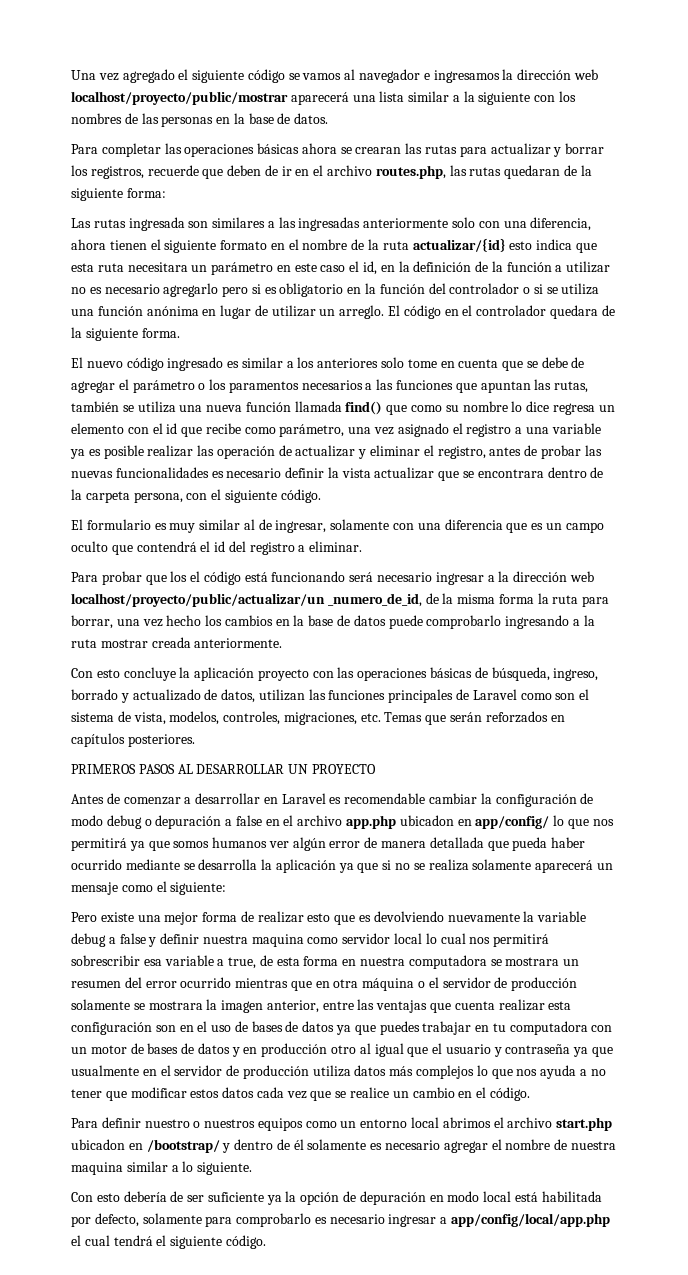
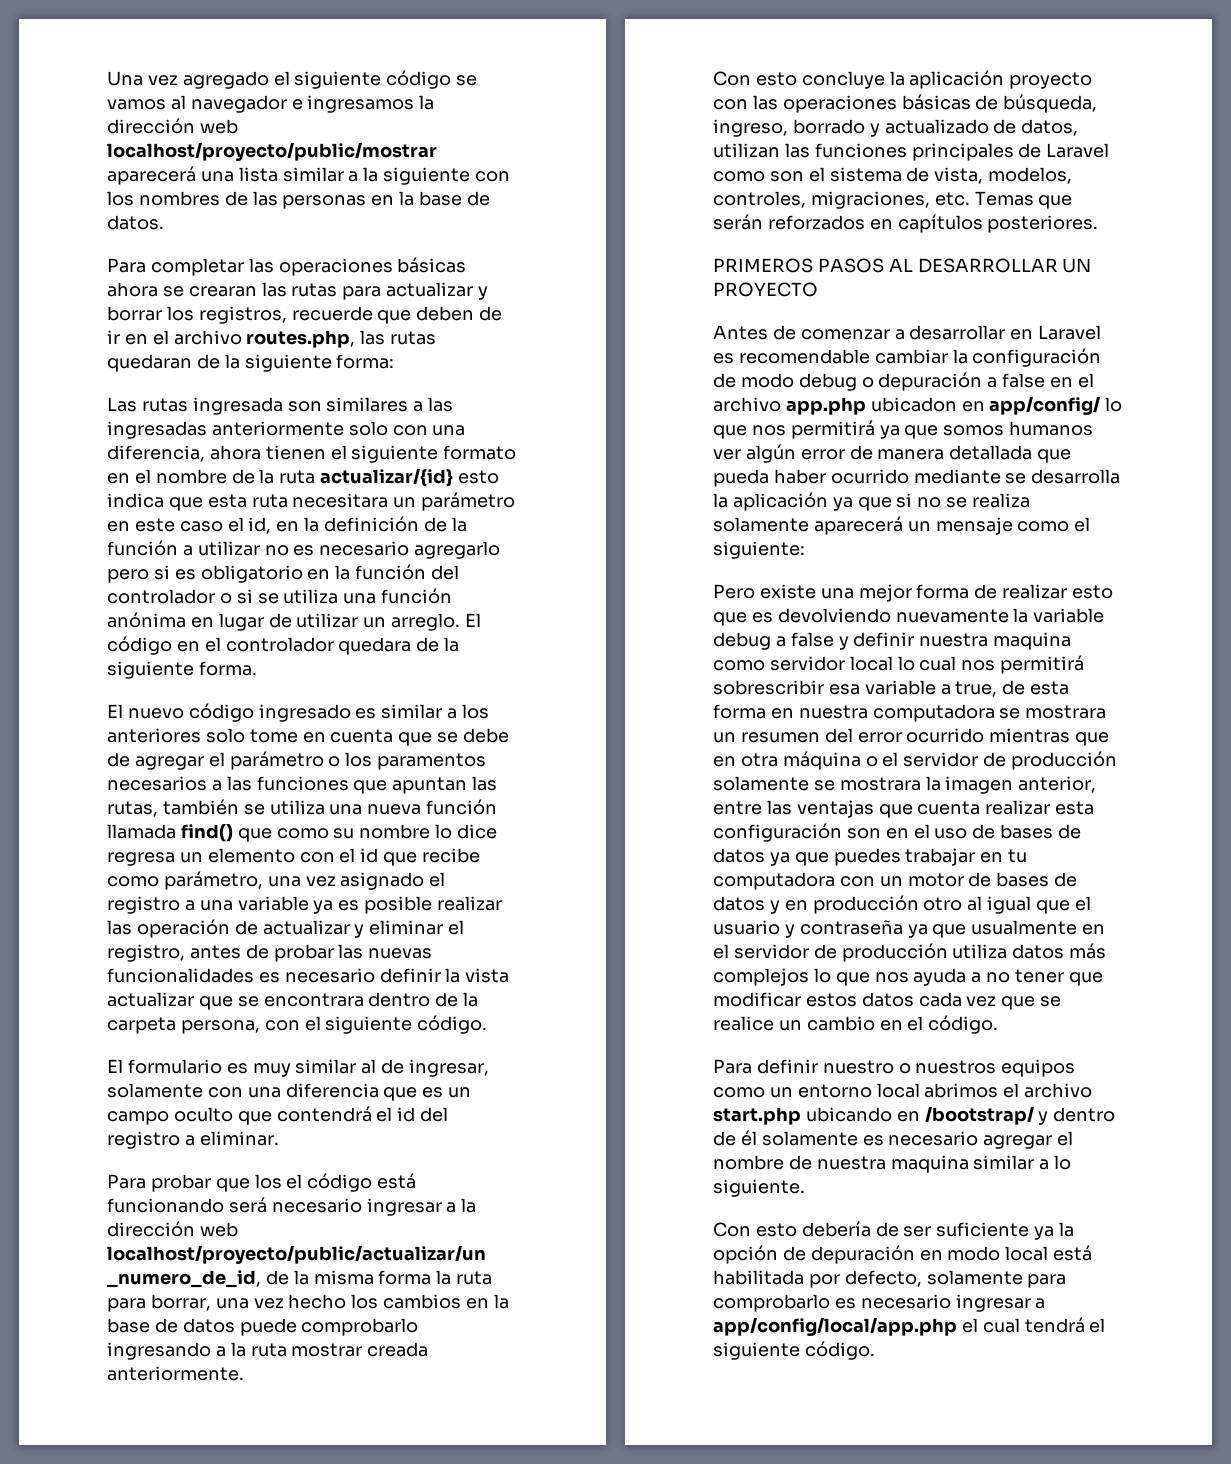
[71,1139,125,1150] ubicadon -> [805,1107,892,1122] ubicando

